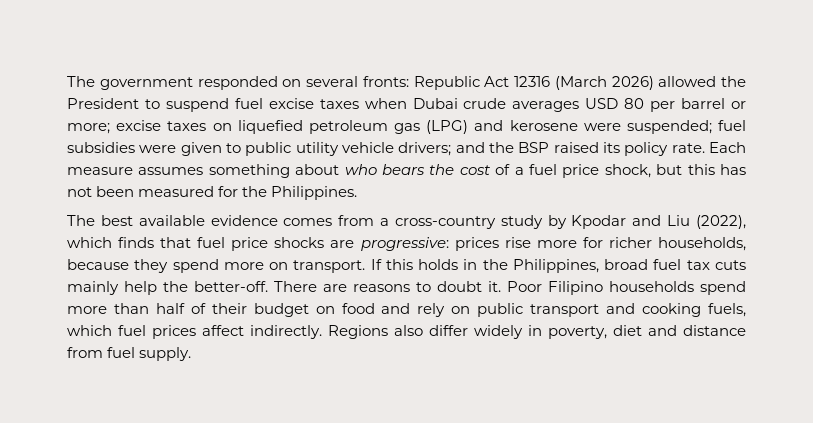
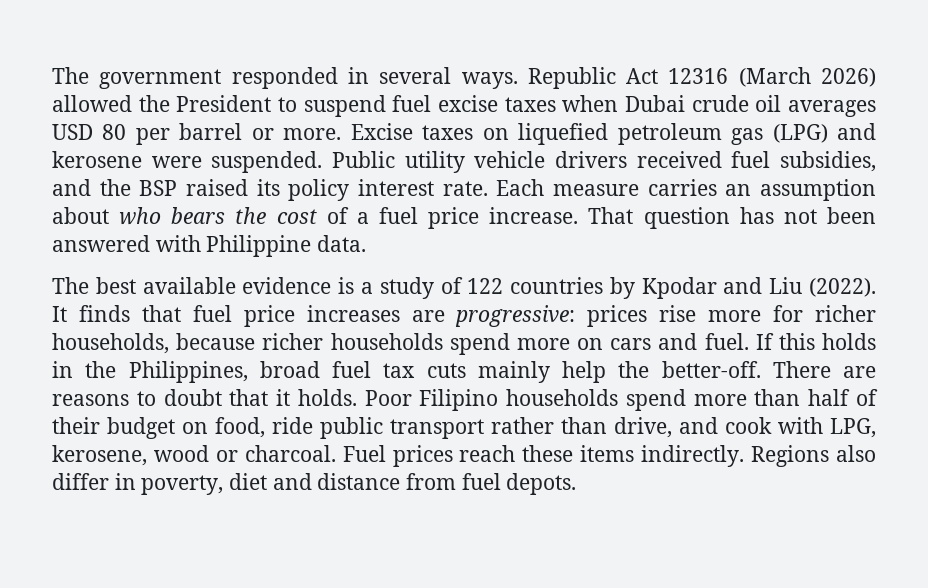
[282,76,409,87] on several fronts: -> [347,67,518,89] in several ways.
(507, 103) none -> [755,95,782,112] oil
[67,120,162,134] more; excise -> [283,123,413,140] more. Excise
[626,120,746,134] [67,142,452,156] suspended; fuel subsidies were given to public utility vehicle drivers; -> [211,151,876,173] suspended. Public utility vehicle drivers received fuel subsidies,
(669, 149) none -> [358,179,434,196] interest
[138,164,290,178] assumes something -> [647,179,876,201] carries an assumption
[604,164,746,178] [67,186,358,200] [67,215,543,229] shock, but this has not been measured for the Philippines. // The best available evidence comes from a cross-country study -> [489,207,876,229] [52,235,367,257] [52,277,604,299] increase. That question has not been answered with Philippine data. // The best available evidence is a study of 122 countries
[696,215,746,229] [67,237,112,248] (2022), which -> [809,278,877,297] [52,306,67,322] (2022). It
[274,237,325,248] shocks -> [306,305,400,322] increases
[134,259,169,273] they -> [262,333,443,350] richer households
[293,260,366,273] transport. -> [610,333,749,350] cars and fuel.
[488,281,501,292] it. -> [229,389,357,406] that it holds.
[341,303,746,317] [67,325,244,339] food and rely on public transport and cooking fuels, which fuel prices affect -> [215,417,876,439] [52,445,635,467] food, ride public transport rather than drive, and cook with LPG, kerosene, wood or charcoal. Fuel prices reach these items
[474,325,523,339] widely -> (109, 481) none
[139,347,192,361] supply. -> [506,473,577,495] depots.

